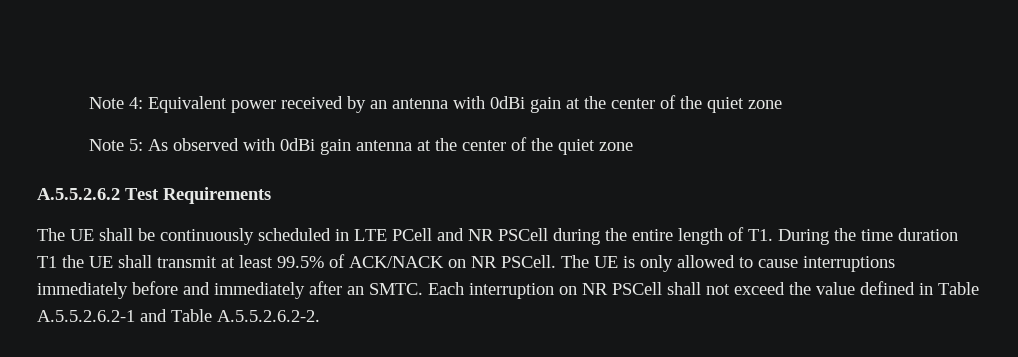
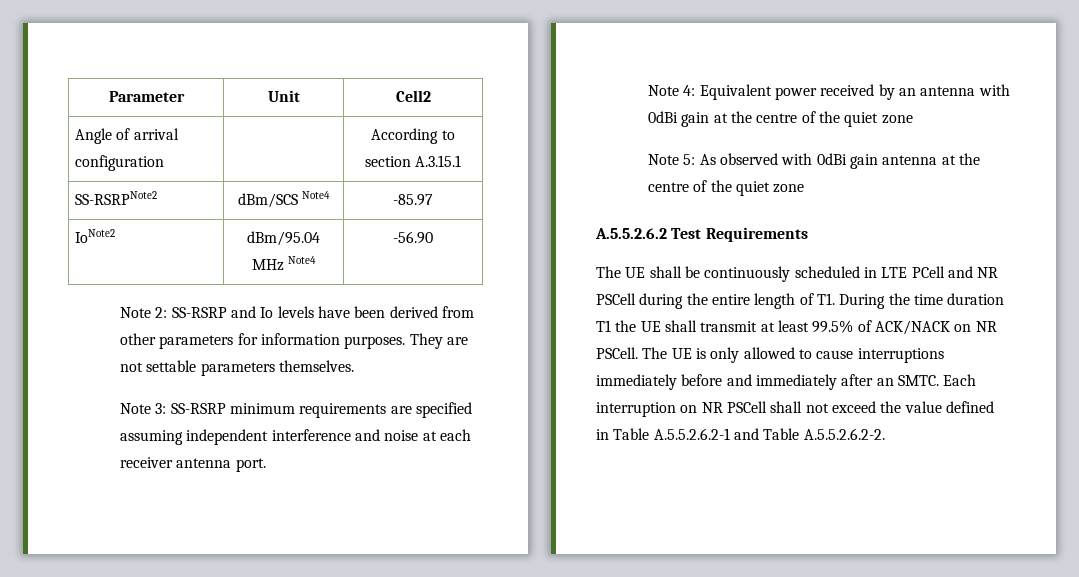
(89, 103) none -> [108,91,185,102] [267,90,300,102] [395,90,431,102] [75,128,179,144] [75,155,165,171] [371,128,455,144] [364,155,462,167] [75,191,158,205] [237,191,331,208] [393,194,433,206] [75,229,116,243] [247,231,320,246] [251,256,317,271] [393,231,433,244] [120,306,475,318] [120,333,469,349] [120,360,355,376] [120,402,473,418] [120,429,472,445] [120,457,266,472] Parameter | Unit | Cell2 // Angle of arrival configuration | | According to section A.3.15.1 // SS-RSRPNote2 | dBm/SCS Note4 | -85.97 // IoNote2 | dBm/95.04 MHz Note4 | -56.90 // Note 2: SS-RSRP and Io levels have been derived from other parameters for information purposes. They are not settable parameters themselves. // Note 3: SS-RSRP minimum requirements are specified assuming independent interference and noise at each receiver antenna port. //
[611,98,656,109] center -> [756,113,798,123] centre
[462,140,507,151] center -> [648,182,690,192] centre

